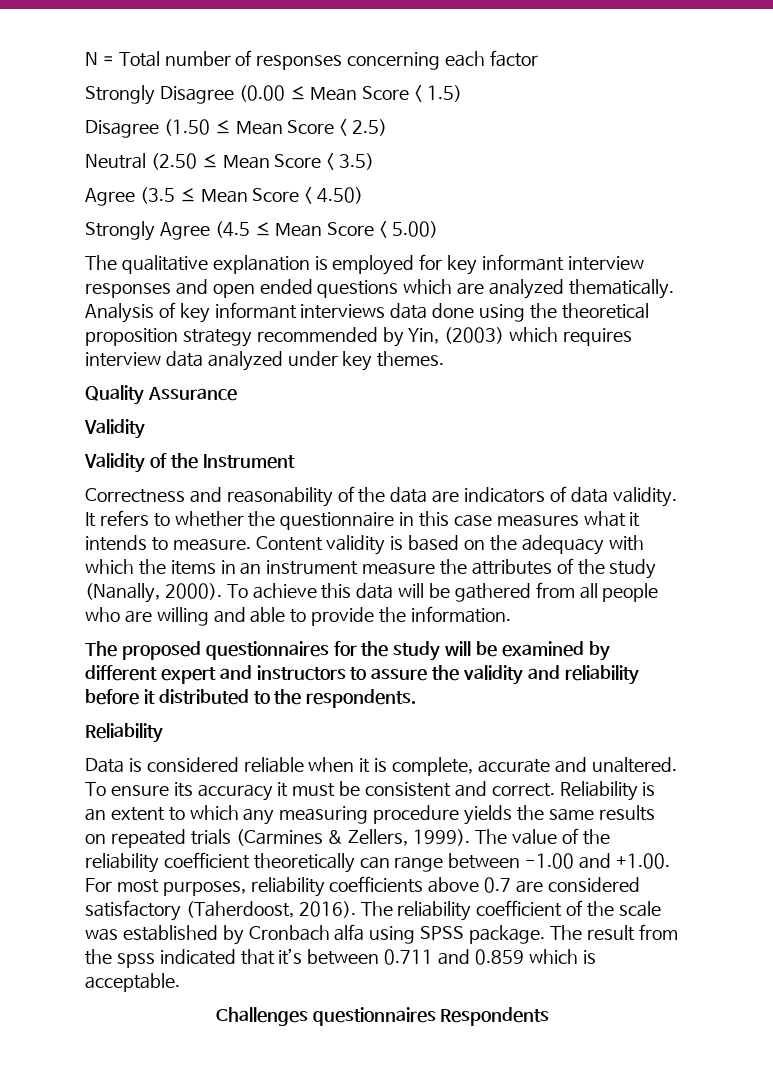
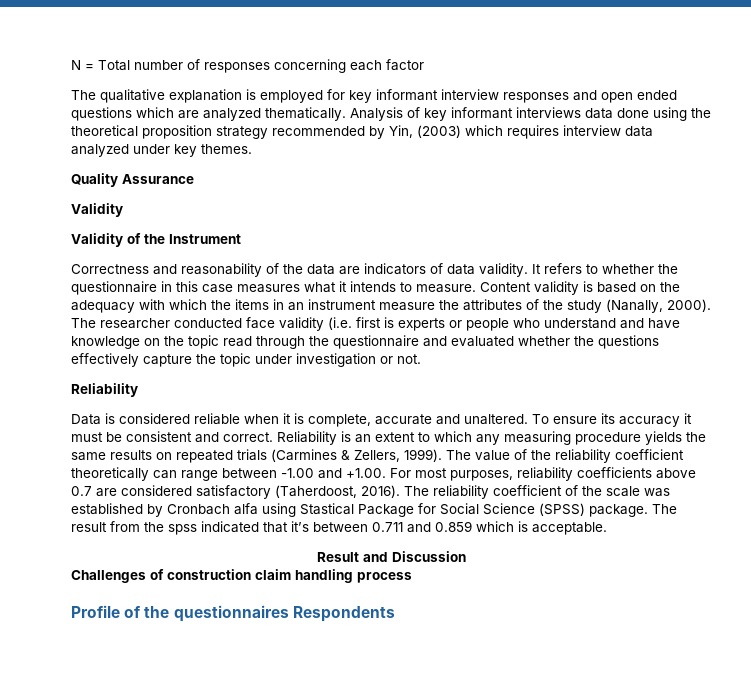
[85,85,463,105] [85,119,388,138] [85,153,375,170] [85,187,364,206] [85,221,439,241] // Strongly Disagree (0.00 ≤ Mean Score < 1.5) // Disagree (1.50 ≤ Mean Score < 2.5) // Neutral (2.50 ≤ Mean Score < 3.5) // Agree (3.5 ≤ Mean Score < 4.50) // Strongly Agree (4.5 ≤ Mean Score < 5.00) -> (424, 65) none
[226,582,659,602] [85,606,511,626] [85,641,610,661] [85,665,639,685] [85,689,417,708] To achieve this data will be gathered from all people who are willing and able to provide the information. // The proposed questionnaires for the study will be examined by different expert and instructors to assure the validity and reliability before it distributed to the respondents. -> [71,317,680,331] [71,335,659,349] [71,353,421,367] The researcher conducted face validity (i.e. first is experts or people who understand and have knowledge on the topic read through the questionnaire and evaluated whether the questions effectively capture the topic under investigation or not.
[420,926,465,940] SPSS -> [300,503,585,517] Stastical Package for Social Science (SPSS)
[215,1007,308,1026] Challenges -> [317,551,466,562] [71,569,412,583] [71,605,170,618] Result and Discussion // Challenges of construction claim handling process // Profile of the

